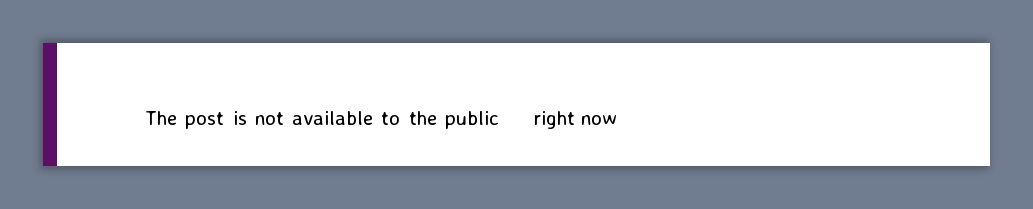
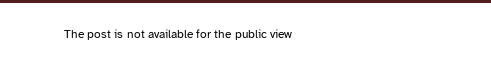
[381,112,401,125] to -> [196,29,213,38] for
[534,111,617,129] right now -> [269,29,292,38] view

